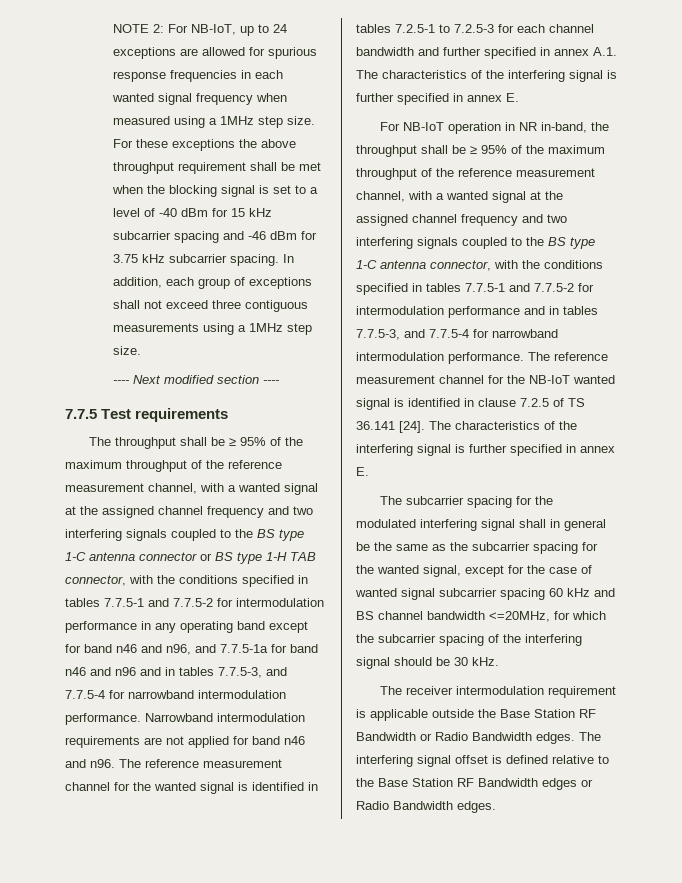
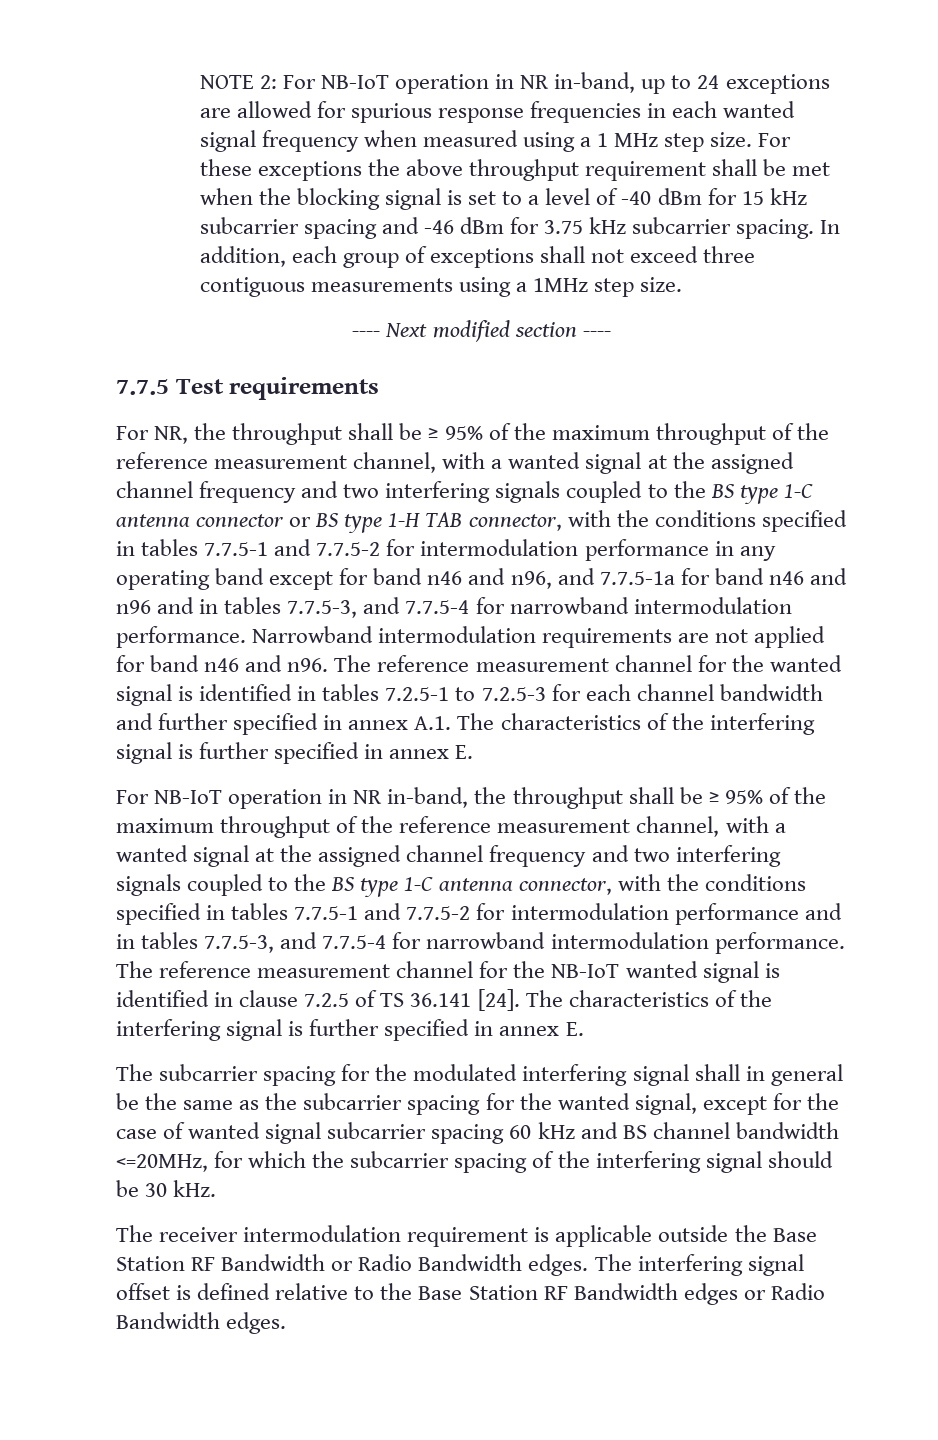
[191,24,237,35] NB-IoT, -> [320,72,636,94] NB-IoT operation in NR in-band,
[220,116,255,125] 1MHz -> [597,133,659,147] 1 MHz
[89,437,112,446] The -> [116,423,227,444] For NR, the

